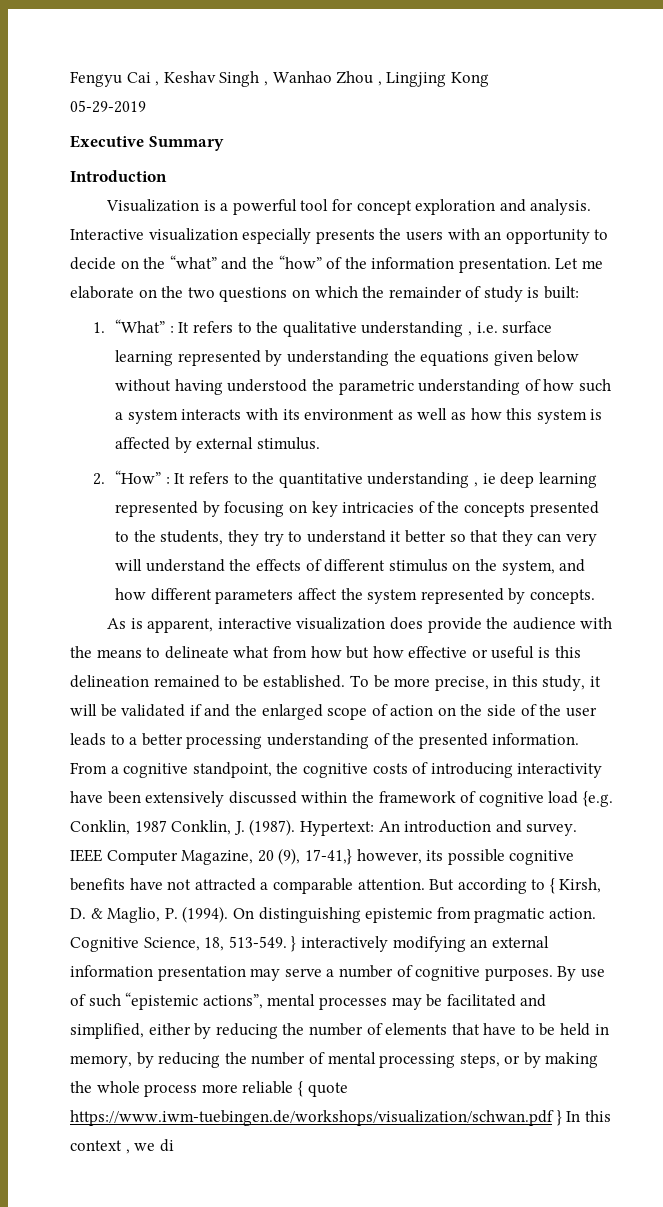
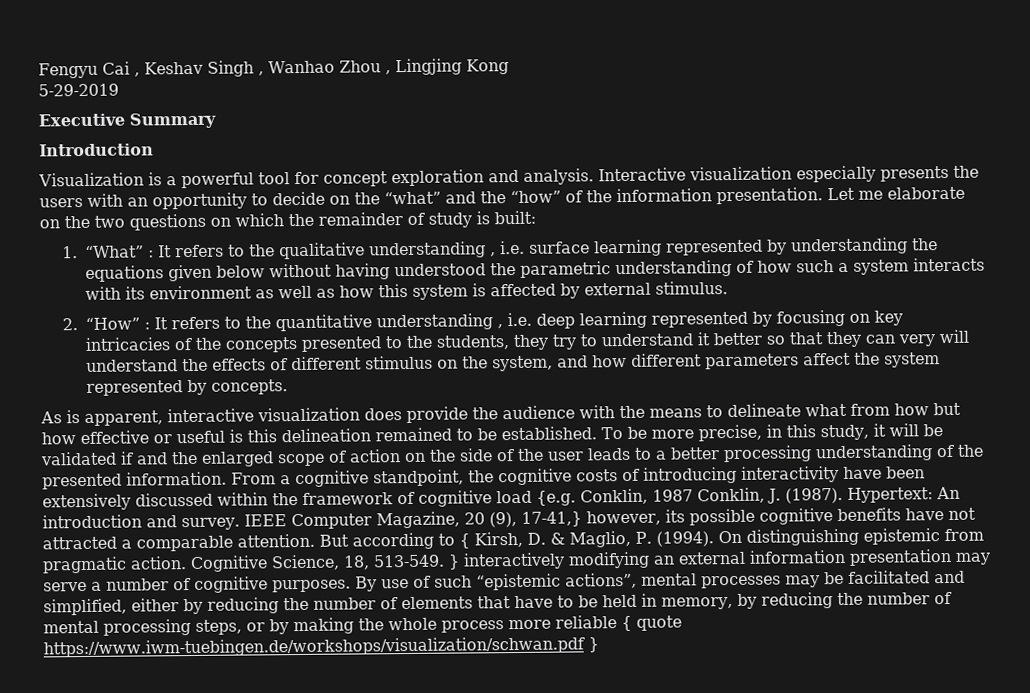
[70,100,146,113] 05-29-2019 -> [38,83,119,97] 5-29-2019
[482,473,496,484] ie -> [507,312,533,327] i.e.
[566,1110,611,1122] [70,1139,174,1154] In this context , we di -> (599, 645) none

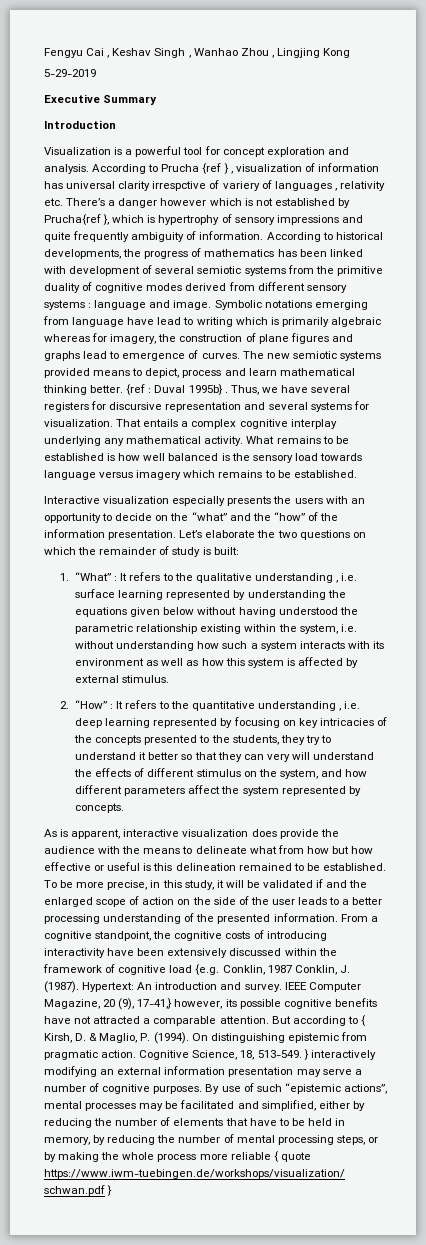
(594, 176) none -> [92,163,379,174] [44,180,385,191] [44,198,350,208] [44,214,363,225] [44,231,383,242] [44,248,363,259] [44,265,383,276] [44,282,347,293] [44,300,368,310] [43,316,381,327] [44,333,353,344] [44,350,381,361] [44,368,355,378] [43,384,351,395] [44,401,369,412] [44,419,337,429] [44,436,349,446] [44,453,362,463] [44,470,357,480] According to Prucha {ref } , visualization of information has universal clarity irrespctive of variery of languages , relativity etc. There’s a danger however which is not established by Prucha{ref }, which is hypertrophy of sensory impressions and quite frequently ambiguity of information. According to historical developments, the progress of mathematics has been linked with development of several semiotic systems from the primitive duality of cognitive modes derived from different sensory systems : language and image. Symbolic notations emerging from language have lead to writing which is primarily algebraic whereas for imagery, the construction of plane figures and graphs lead to emergence of curves. The new semiotic systems provided means to depict, process and learn mathematical thinking better. {ref : Duval 1995b} . Thus, we have several registers for discursive representation and several systems for visualization. That entails a complex cognitive interplay underlying any mathematical activity. What remains to be established is how well balanced is the sensory load towards language versus imagery which remains to be established. //
[827,186,965,201] [39,219,60,229] Let me elaborate on -> [179,530,256,538] Let’s elaborate
[615,259,755,278] understanding of -> [136,624,357,634] [75,641,195,651] relationship existing within the system, i.e. without understanding

